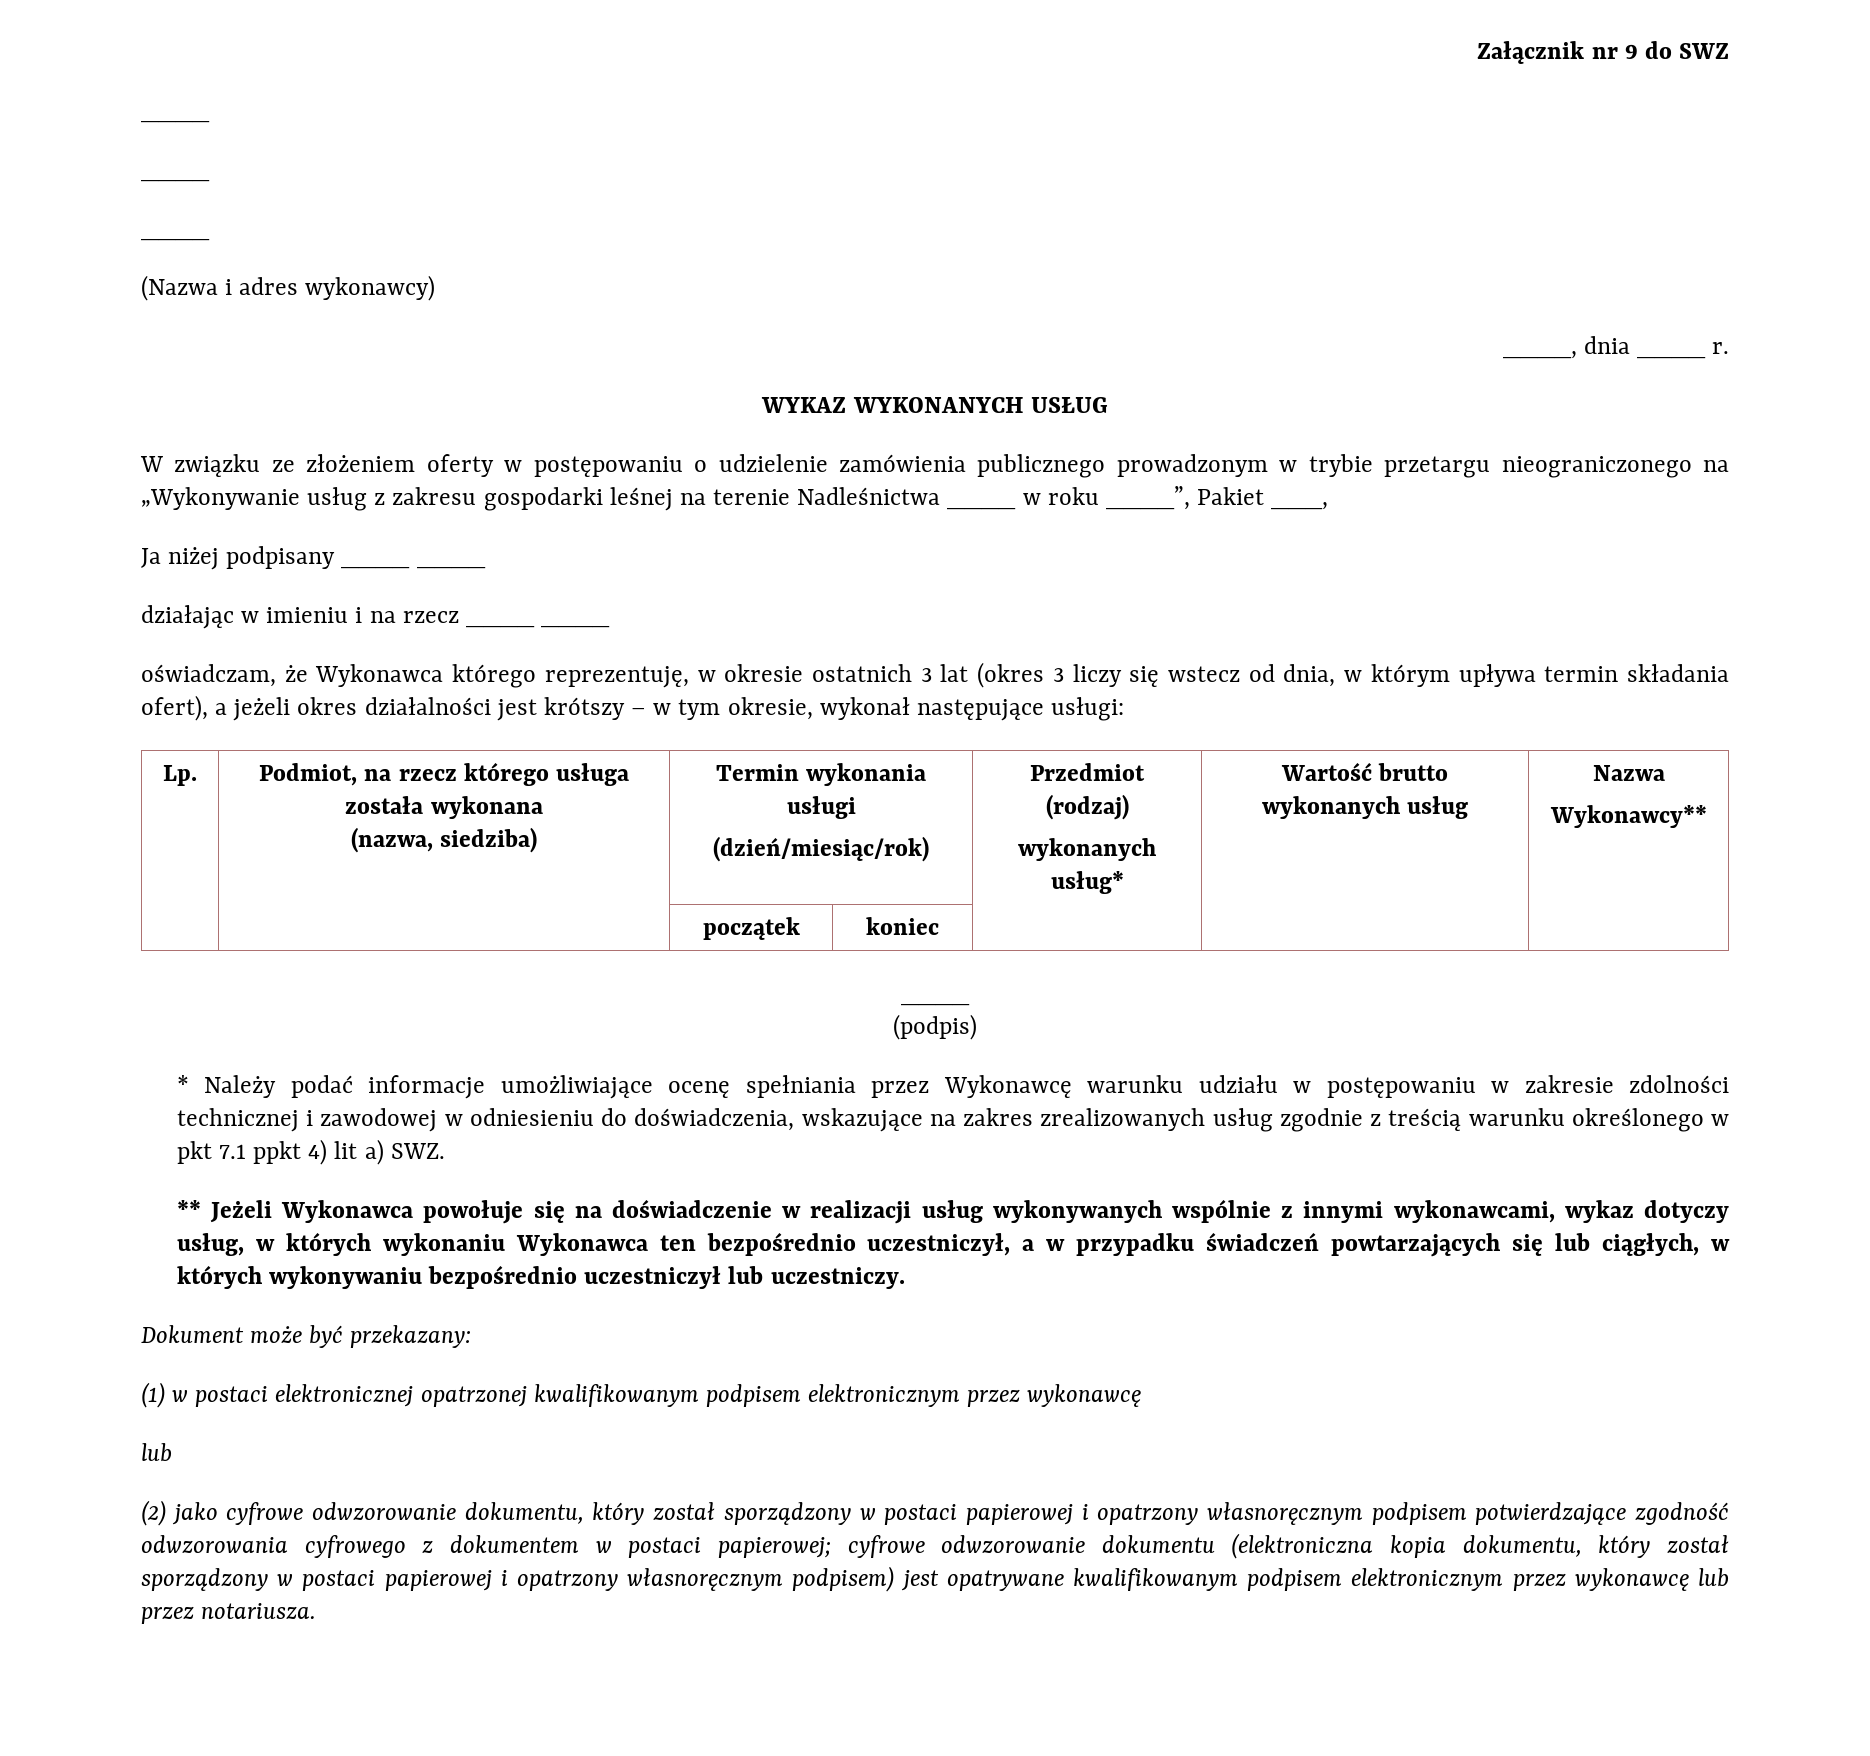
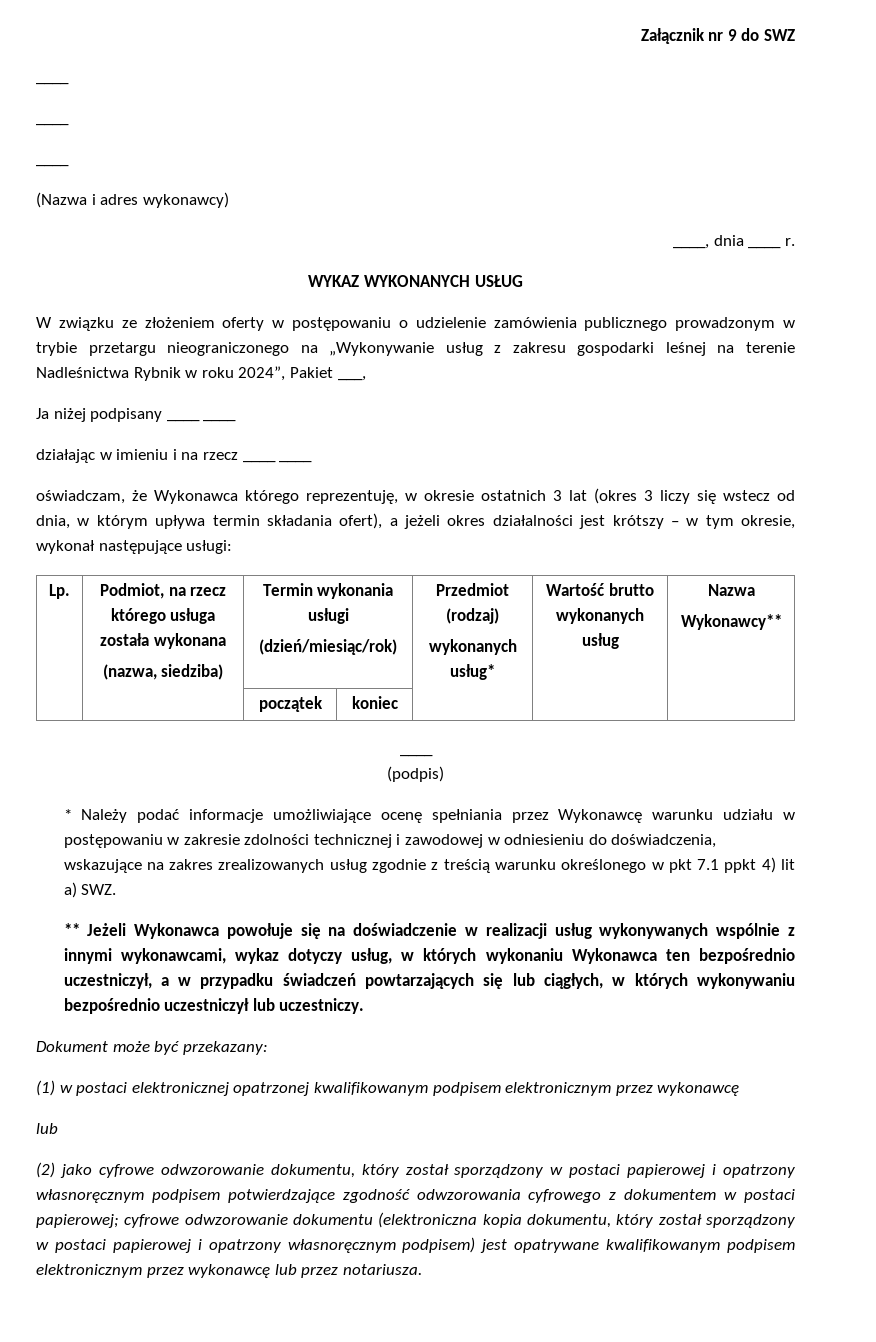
[947,505,1017,510] ____ -> [133,367,181,381] Rybnik
[1105,486,1190,510] ____”, -> [238,366,286,381] 2024”,

